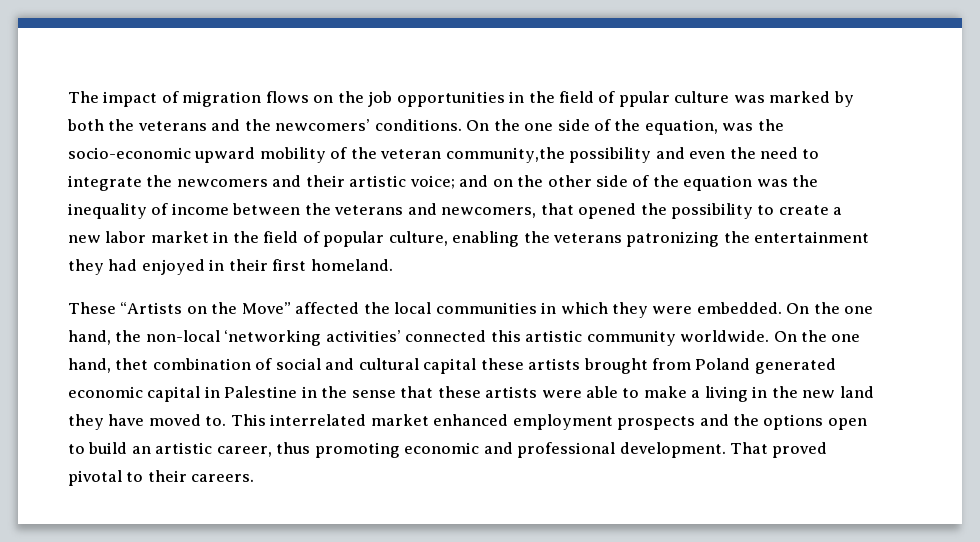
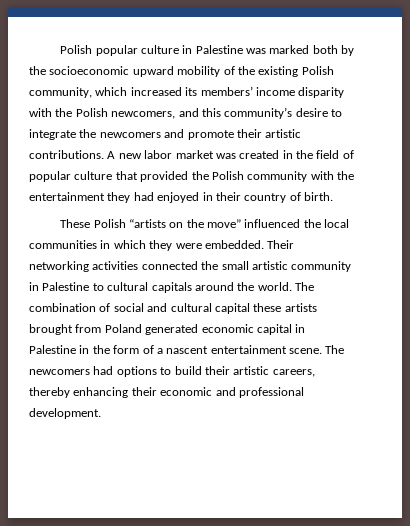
[68,91,854,107] [67,119,784,135] [68,147,799,163] The impact of migration flows on the job opportunities in the field of ppular culture was marked by both the veterans and the newcomers’ conditions. On the one side of the equation, was the socio-economic upward mobility of the veteran community,the possibility and even the need -> [60,45,355,56] [29,66,334,77] [29,86,345,98] [29,107,328,119] Polish popular culture in Palestine was marked both by the socioeconomic upward mobility of the existing Polish community, which increased its members’ income disparity with the Polish newcomers, and this community’s desire
[305,175,819,191] [68,203,843,219] their artistic voice; and on the other side of the equation was the inequality of income between the veterans and newcomers, that opened the possibility to create a -> [187,129,302,140] [29,150,116,159] promote their artistic contributions. A
(209, 237) none -> [215,150,280,159] was created
[388,231,720,247] culture, enabling the veterans patronizing -> [74,171,334,182] culture that provided the Polish community with
[272,259,393,271] [68,302,360,314] first homeland. // These “Artists on the Move” affected -> [244,192,333,203] [60,219,301,228] country of birth. // These Polish “artists on the move” influenced
[786,302,874,314] [68,330,861,346] [68,358,149,373] On the one hand, the non-local ‘networking activities’ connected this artistic community worldwide. On the one hand, thet -> [267,240,295,249] [29,261,352,272] [29,282,314,293] Their networking activities connected the small artistic community in Palestine to cultural capitals around the world. The
[351,386,874,402] [68,414,867,430] [68,442,828,458] [68,470,255,486] sense that these artists were able to make a living in the new land they have moved to. This interrelated market enhanced employment prospects and the options open to build an artistic career, thus promoting economic and professional development. That proved pivotal to their careers. -> [113,345,345,354] [29,366,315,377] [29,387,304,398] [29,408,101,419] form of a nascent entertainment scene. The newcomers had options to build their artistic careers, thereby enhancing their economic and professional development.

